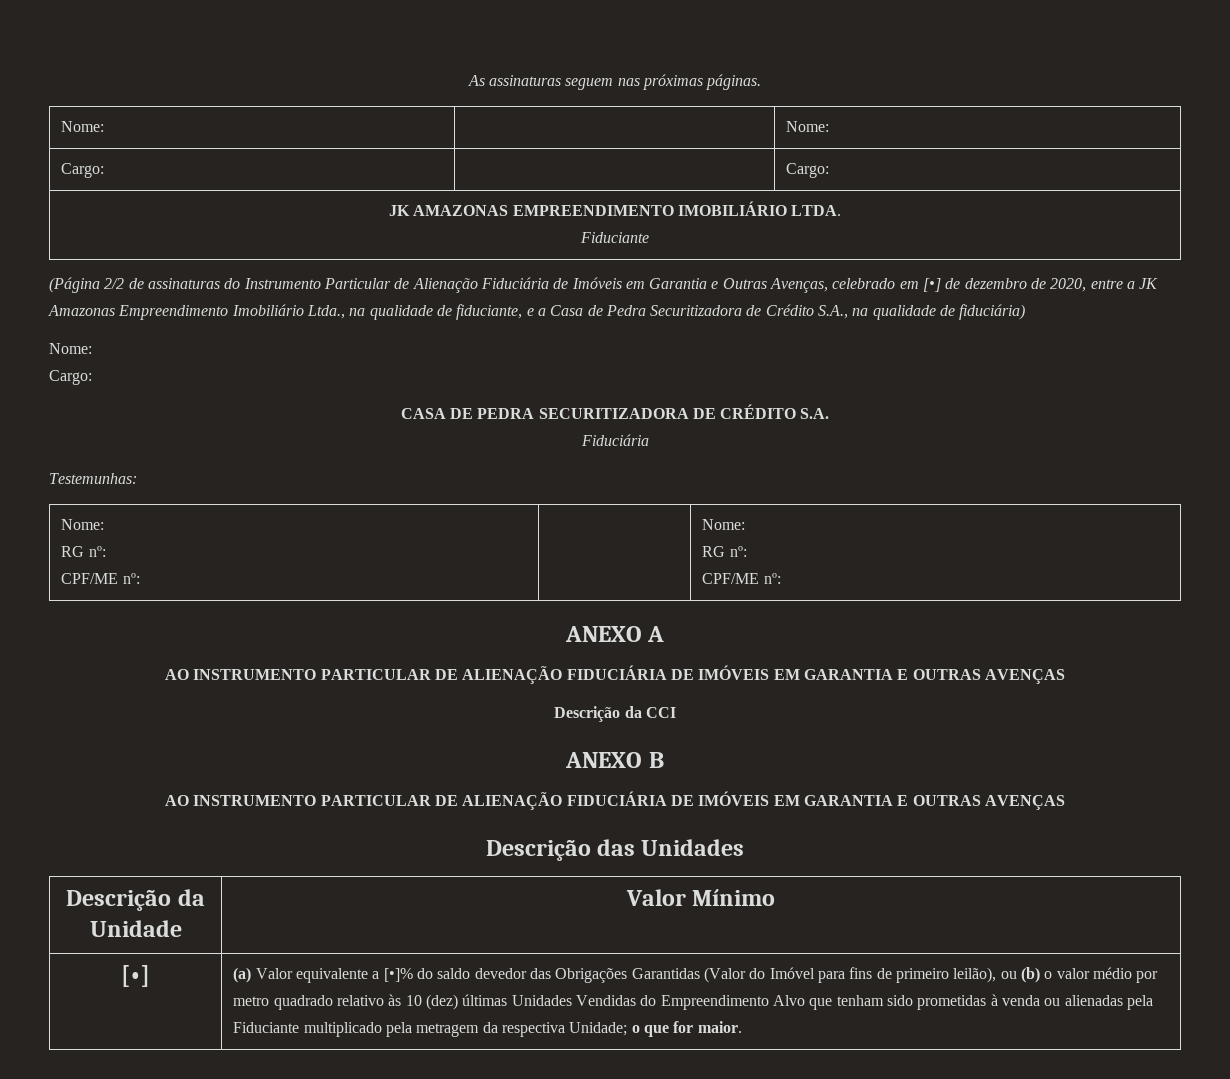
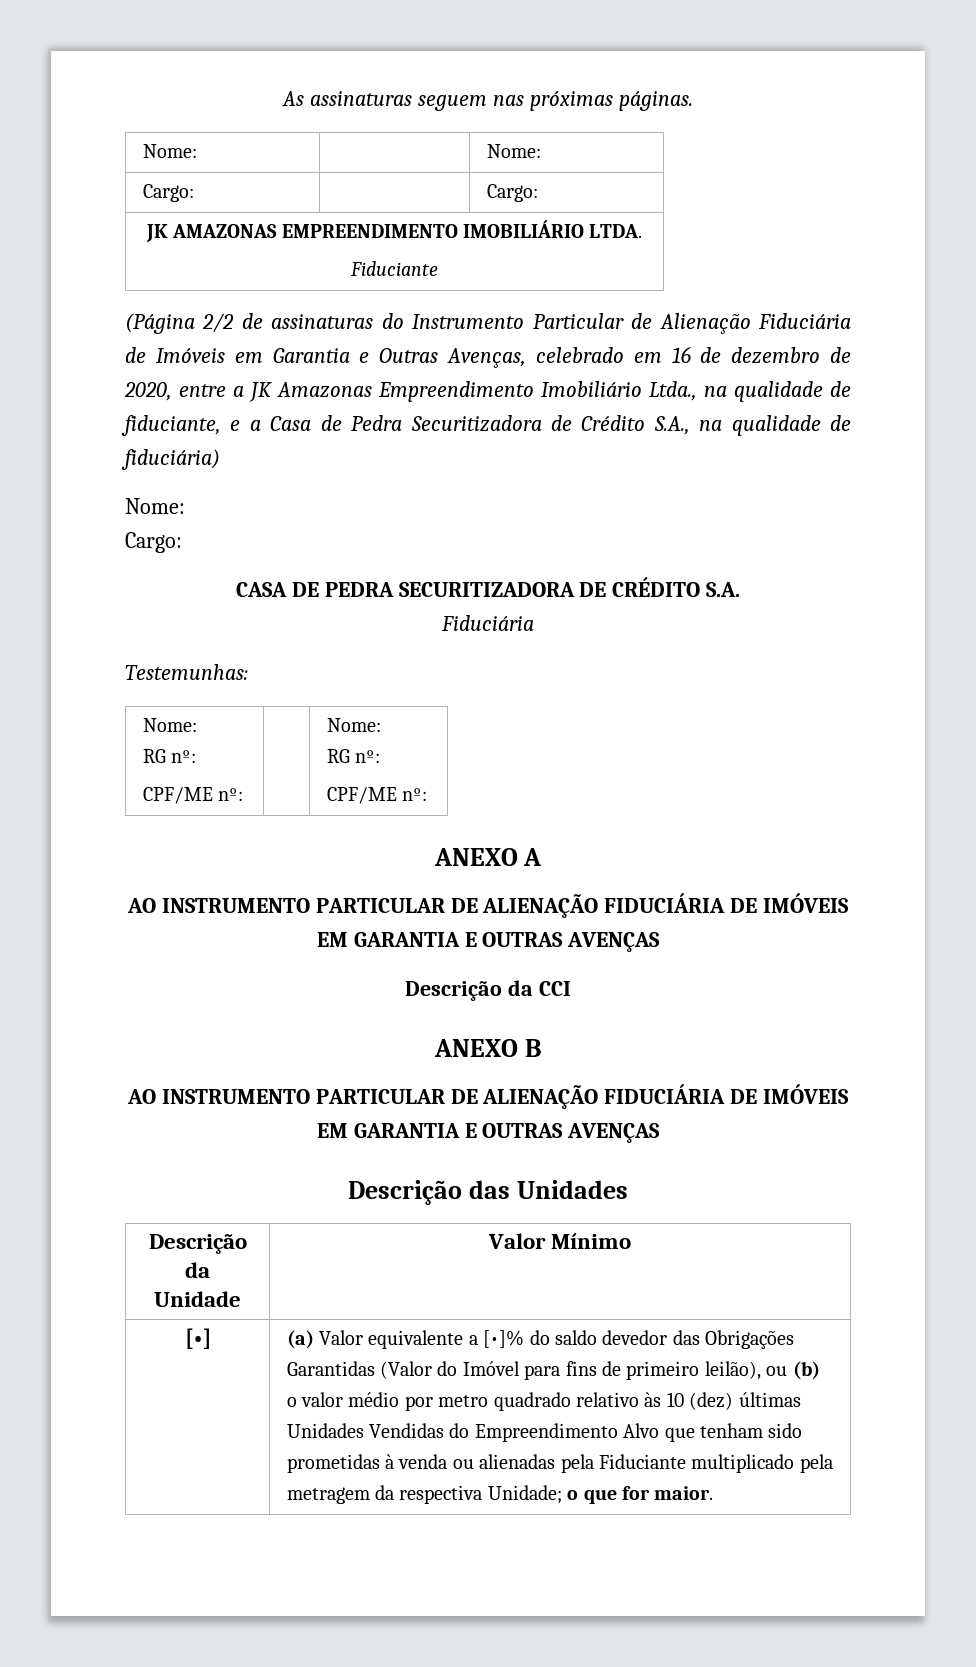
[923,278,942,292] [•] -> [671,346,691,363] 16

